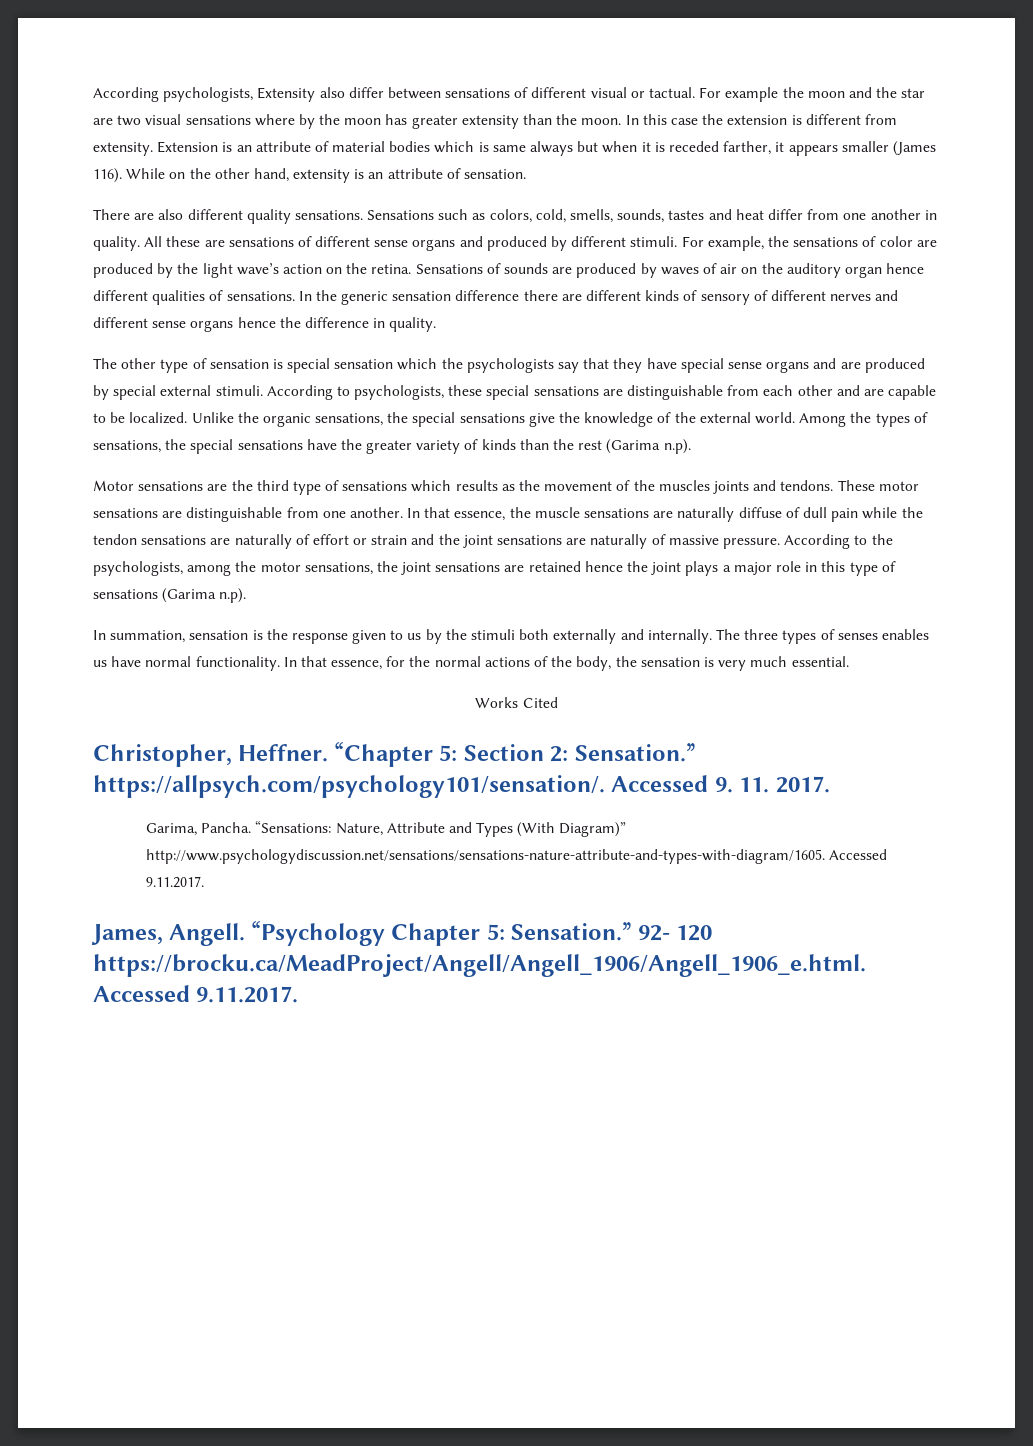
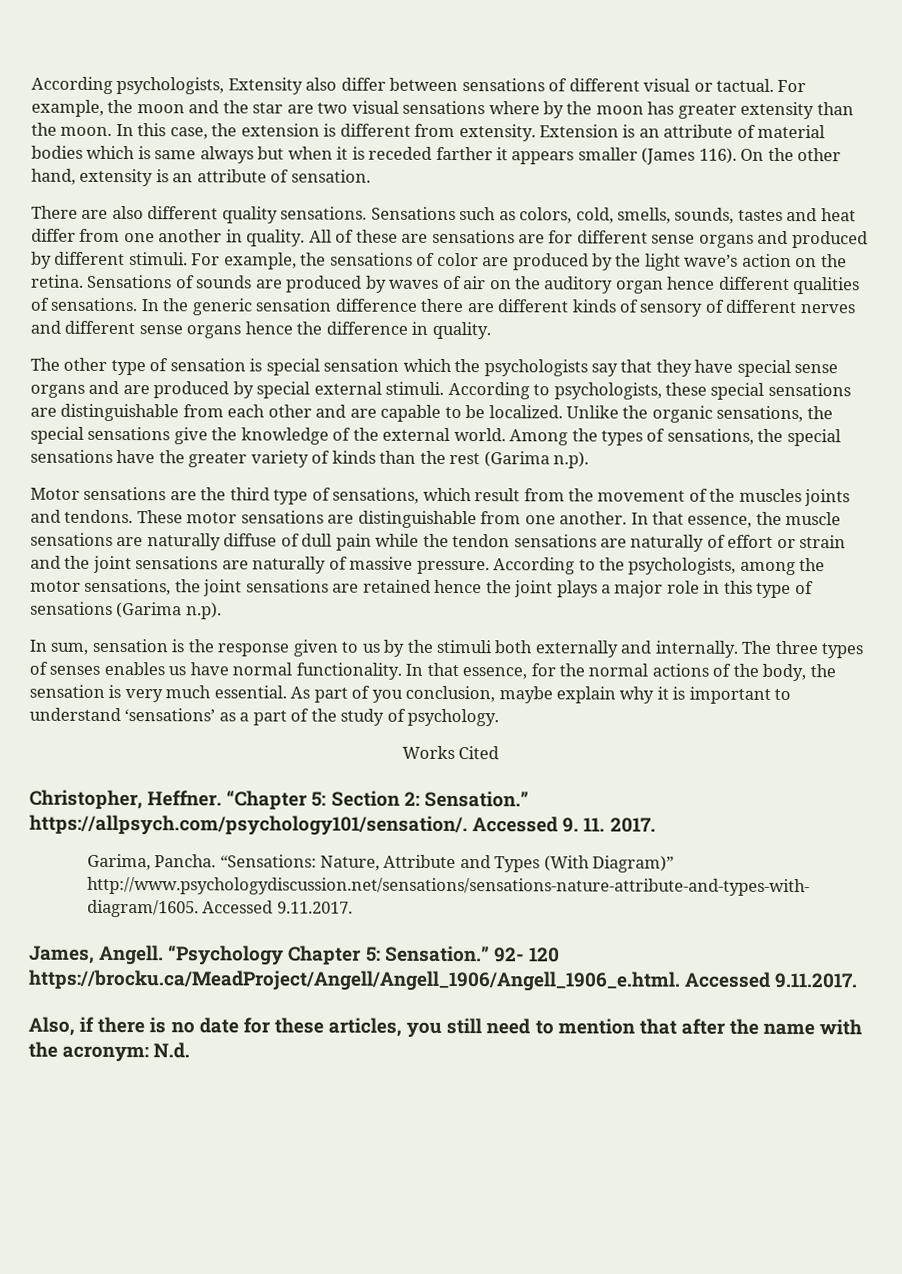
[725,87,779,102] example -> [31,99,104,117] example,
[670,118,698,125] case -> [169,127,208,140] case,
[723,141,772,155] farther, -> [435,146,493,161] farther
[126,168,186,179] While on -> [740,148,765,161] On
(163, 241) none -> [335,229,355,243] of
[297,236,312,247] of -> [518,230,574,244] are for
[342,480,515,492] sensations which results as -> [332,487,565,504] sensations, which result from
[110,630,186,643] summation, -> [50,642,89,655] sum,
(849, 661) none -> [290,685,792,704] [29,707,500,727] As part of you conclusion, maybe explain why it is important to understand ‘sensations’ as a part of the study of psychology.
(299, 994) none -> [28,1016,863,1038] [28,1041,191,1063] // Also, if there is no date for these articles, you still need to mention that after the name with the acronym: N.d.

